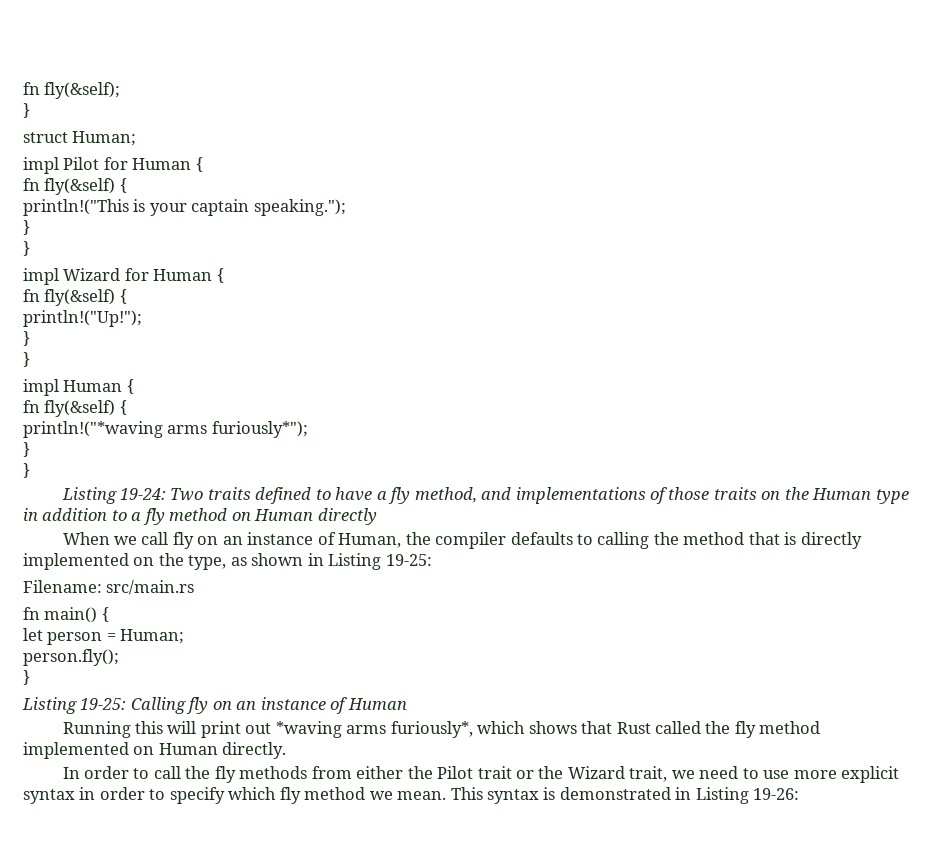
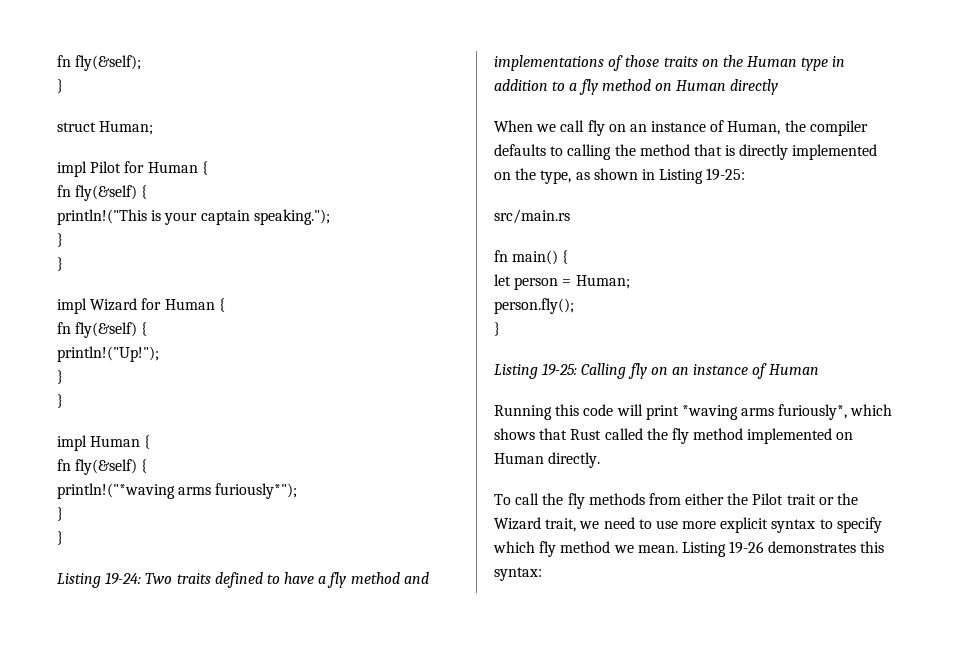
[414,487,477,503] method, -> [350,572,400,584] method
[23,580,102,593] Filename: -> (746, 174) none
(163, 727) none -> [583,404,614,416] code
[245,723,272,734] out -> (679, 412) none
[62,766,150,779] In order to -> [494,494,511,505] To
[79,787,145,800] in order -> (816, 526) none
[450,787,800,804] This syntax is demonstrated in Listing 19-26: -> [681,541,885,557] [494,567,542,581] Listing 19-26 demonstrates this syntax:

